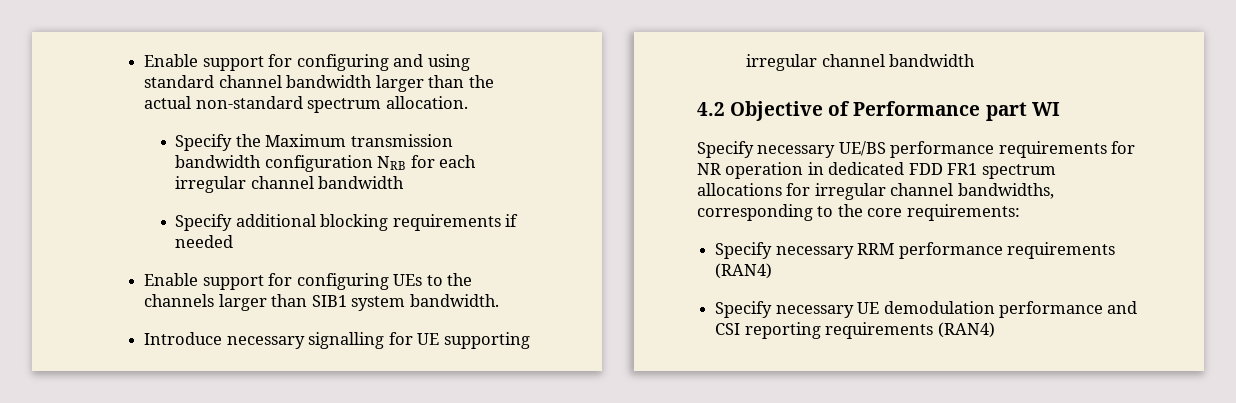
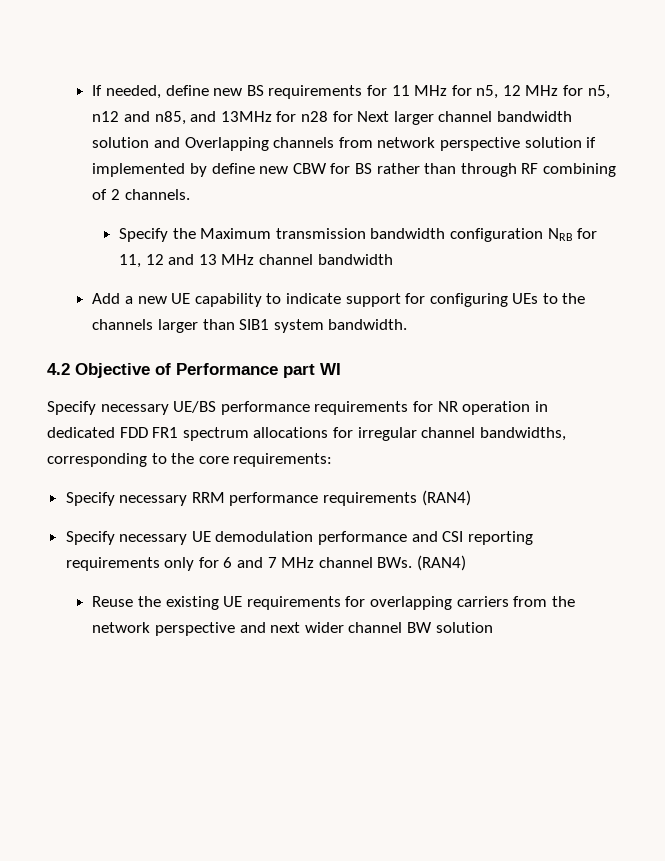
[144,54,470,71] [144,75,494,92] [144,96,468,113] Enable support for configuring and using standard channel bandwidth larger than the actual non-standard spectrum allocation. -> [92,85,610,99] [92,111,572,125] [92,137,597,151] [92,163,616,177] [92,189,190,200] If needed, define new BS requirements for 11 MHz for n5, 12 MHz for n5, n12 and n85, and 13MHz for n28 for Next larger channel bandwidth solution and Overlapping channels from network perspective solution if implemented by define new CBW for BS rather than through RF combining of 2 channels.
[439,155,477,168] [175,176,405,193] [175,214,519,231] [175,235,234,248] [144,273,199,286] each irregular channel bandwidth // Specify additional blocking requirements if needed // Enable -> [119,254,393,268] [92,293,341,307] 11, 12 and 13 MHz channel bandwidth // Add a new UE capability to indicate
[144,332,530,349] [746,54,976,71] // Introduce necessary signalling for UE supporting irregular channel bandwidth -> (408, 324) none
[937,322,995,338] (RAN4) -> [164,555,467,571] [92,596,575,610] [92,622,493,636] only for 6 and 7 MHz channel BWs. (RAN4) // Reuse the existing UE requirements for overlapping carriers from the network perspective and next wider channel BW solution

